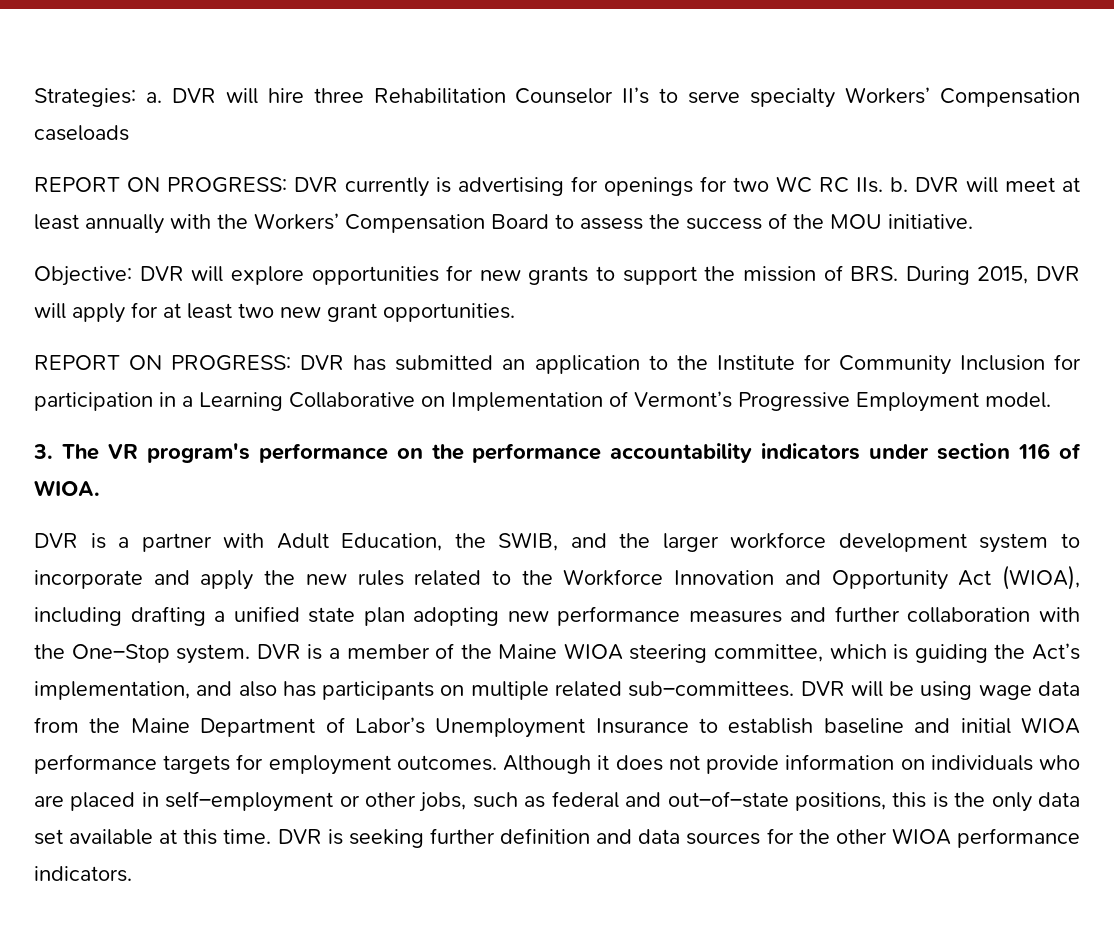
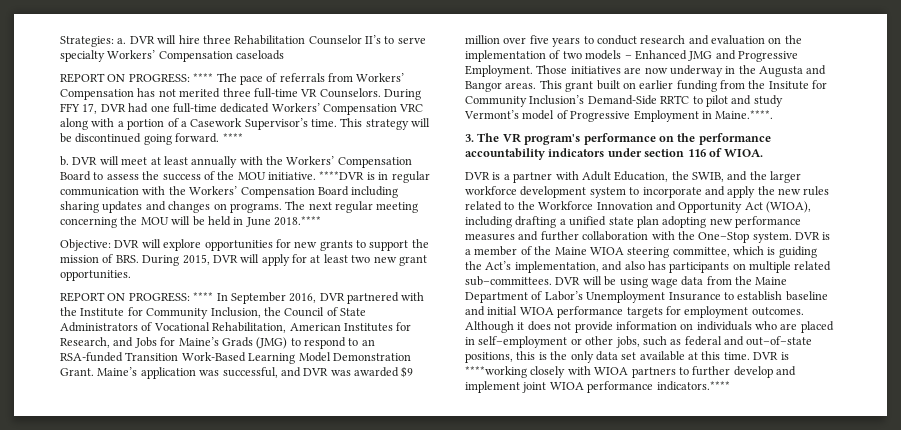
[294,176,883,197] DVR currently is advertising for openings for two WC RC IIs. -> [193,73,405,85] [60,88,421,100] [60,103,424,115] [60,118,431,130] [60,133,243,145] **** The pace of referrals from Workers’ Compensation has not merited three full-time VR Counselors. During FFY 17, DVR had one full-time dedicated Workers’ Compensation VRC along with a portion of a Casework Supervisor’s time. This strategy will be discontinued going forward. **** //
(973, 221) none -> [319,171,430,183] [60,186,399,198] [60,201,419,213] [60,216,321,228] ****DVR is in regular communication with the Workers’ Compensation Board including sharing updates and changes on programs. The next regular meeting concerning the MOU will be held in June 2018.****
[300,354,1081,375] [34,391,1051,412] DVR has submitted an application to the Institute for Community Inclusion for participation in a Learning Collaborative on Implementation of Vermont’s Progressive Employment model. -> [193,292,425,304] [60,307,366,319] [60,322,412,333] [60,337,375,349] [60,352,411,364] [60,366,414,379] [465,35,802,47] [465,50,798,62] [465,65,827,77] [465,80,828,92] [465,95,783,107] [464,110,774,122] **** In September 2016, DVR partnered with the Institute for Community Inclusion, the Council of State Administrators of Vocational Rehabilitation, American Institutes for Research, and Jobs for Maine’s Grads (JMG) to respond to an RSA-funded Transition Work-Based Learning Model Demonstration Grant. Maine’s application was successful, and DVR was awarded $9 million over five years to conduct research and evaluation on the implementation of two models – Enhanced JMG and Progressive Employment. Those initiatives are now underway in the Augusta and Bangor areas. This grant built on earlier funding from the Insitute for Community Inclusion’s Demand-Side RRTC to pilot and study Vermont’s model of Progressive Employment in Maine.****.
[348,828,1080,848] [34,866,132,882] seeking further definition and data sources for the other WIOA performance indicators. -> [465,366,796,378] [465,381,730,393] ****working closely with WIOA partners to further develop and implement joint WIOA performance indicators.****

